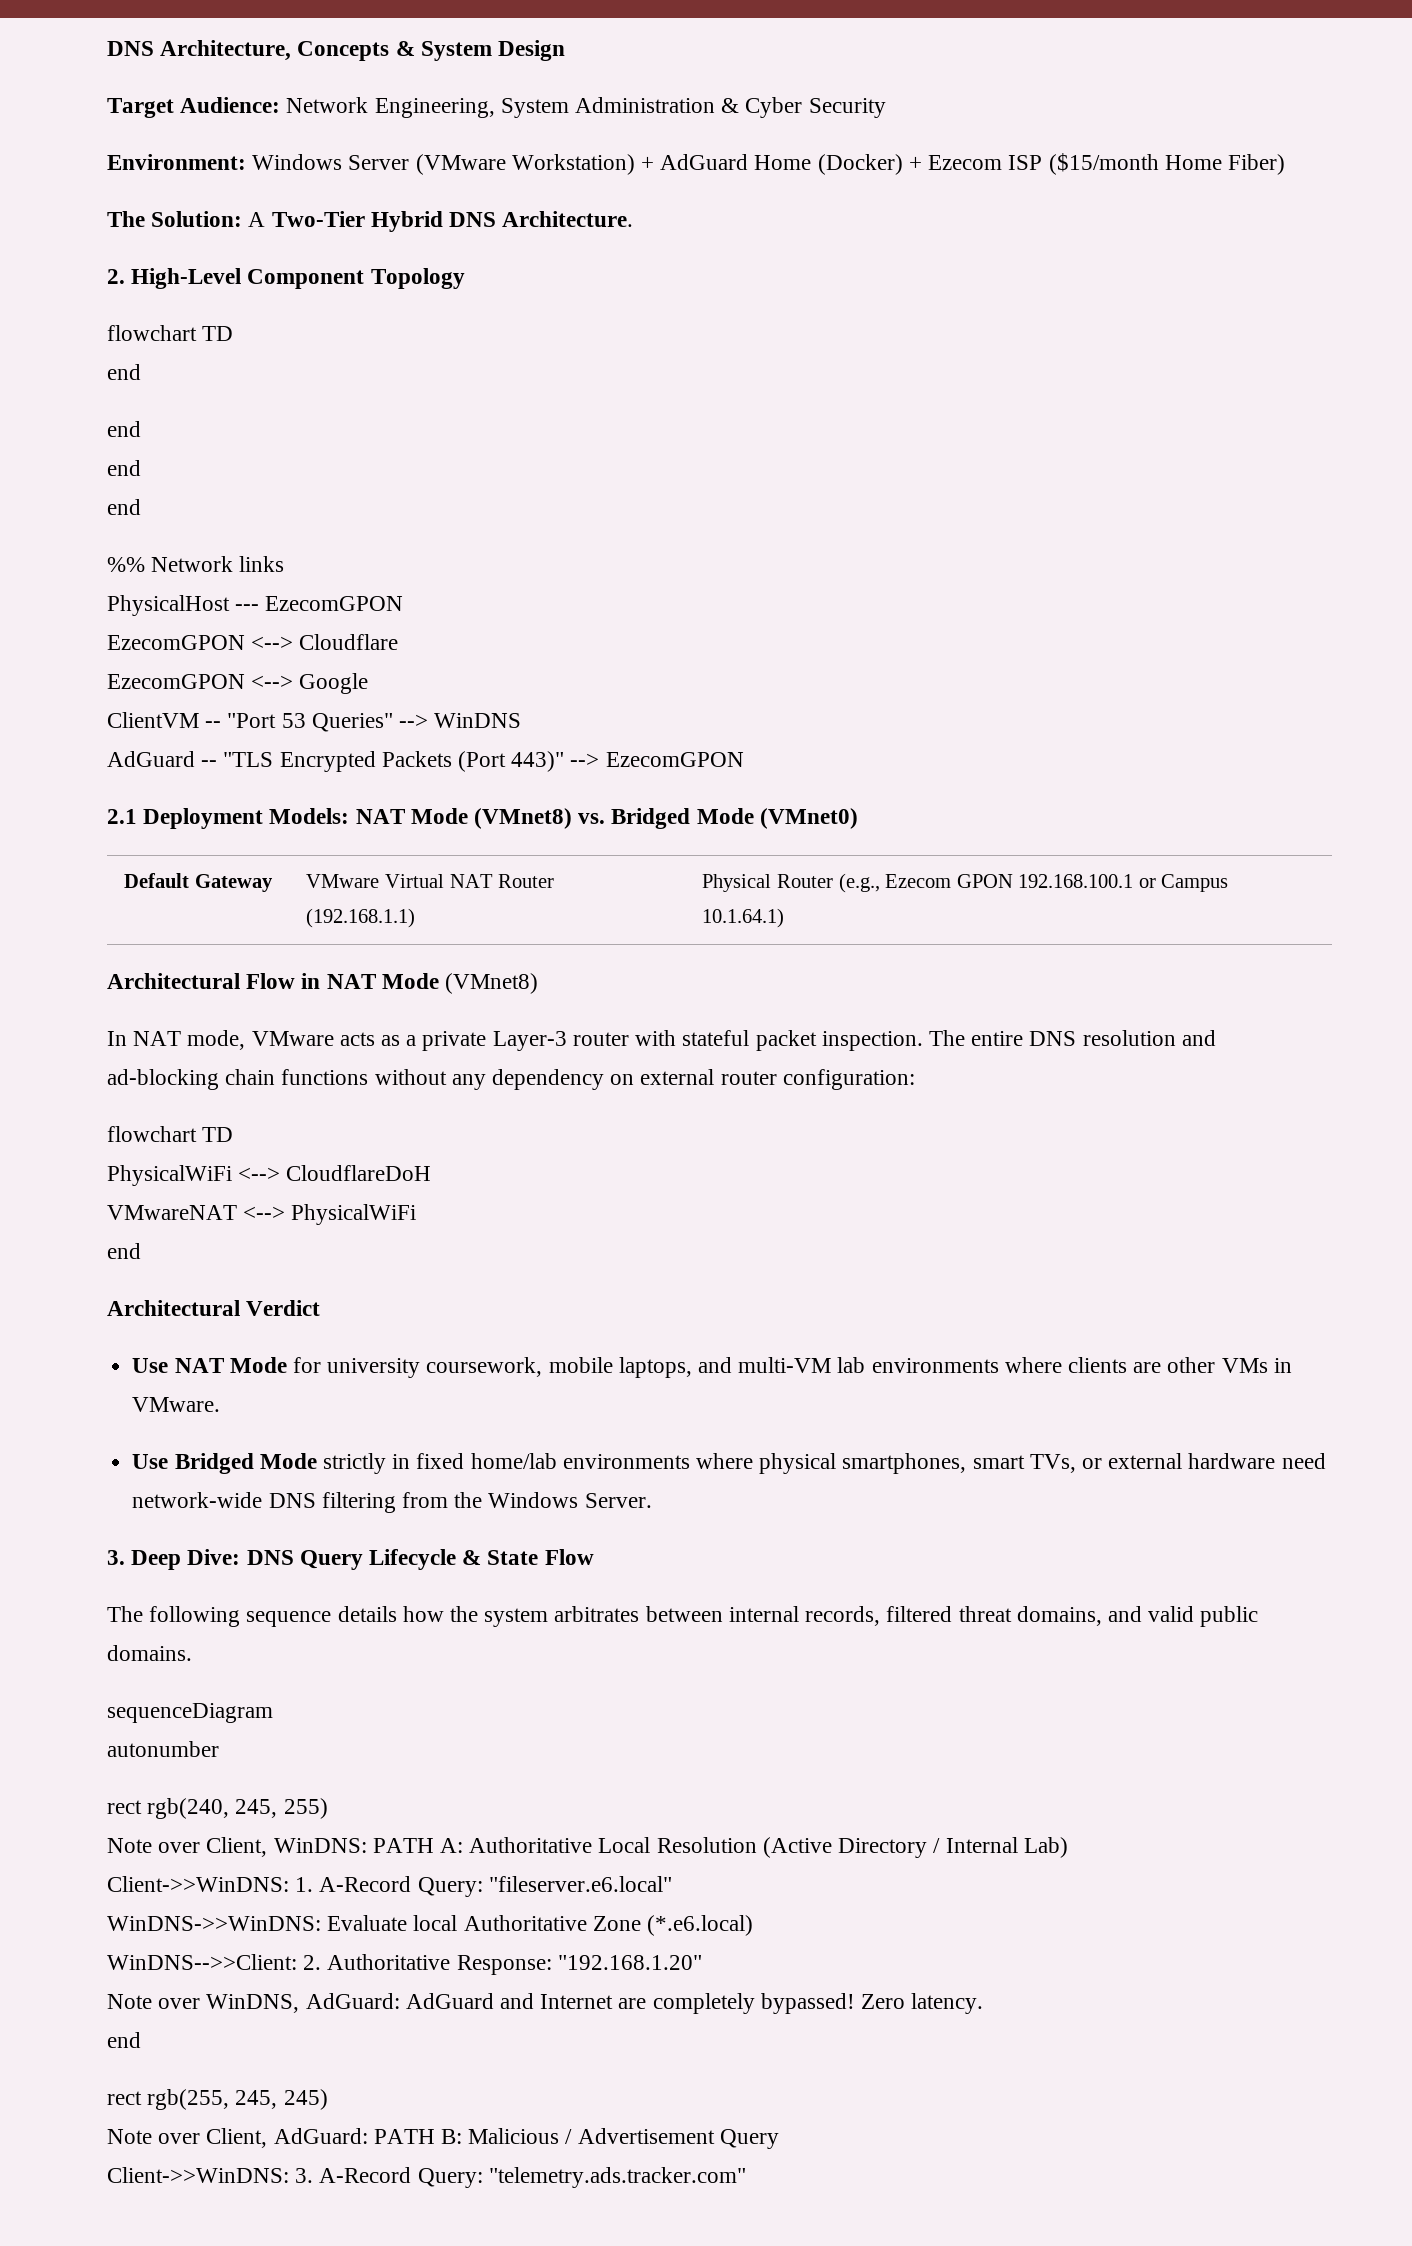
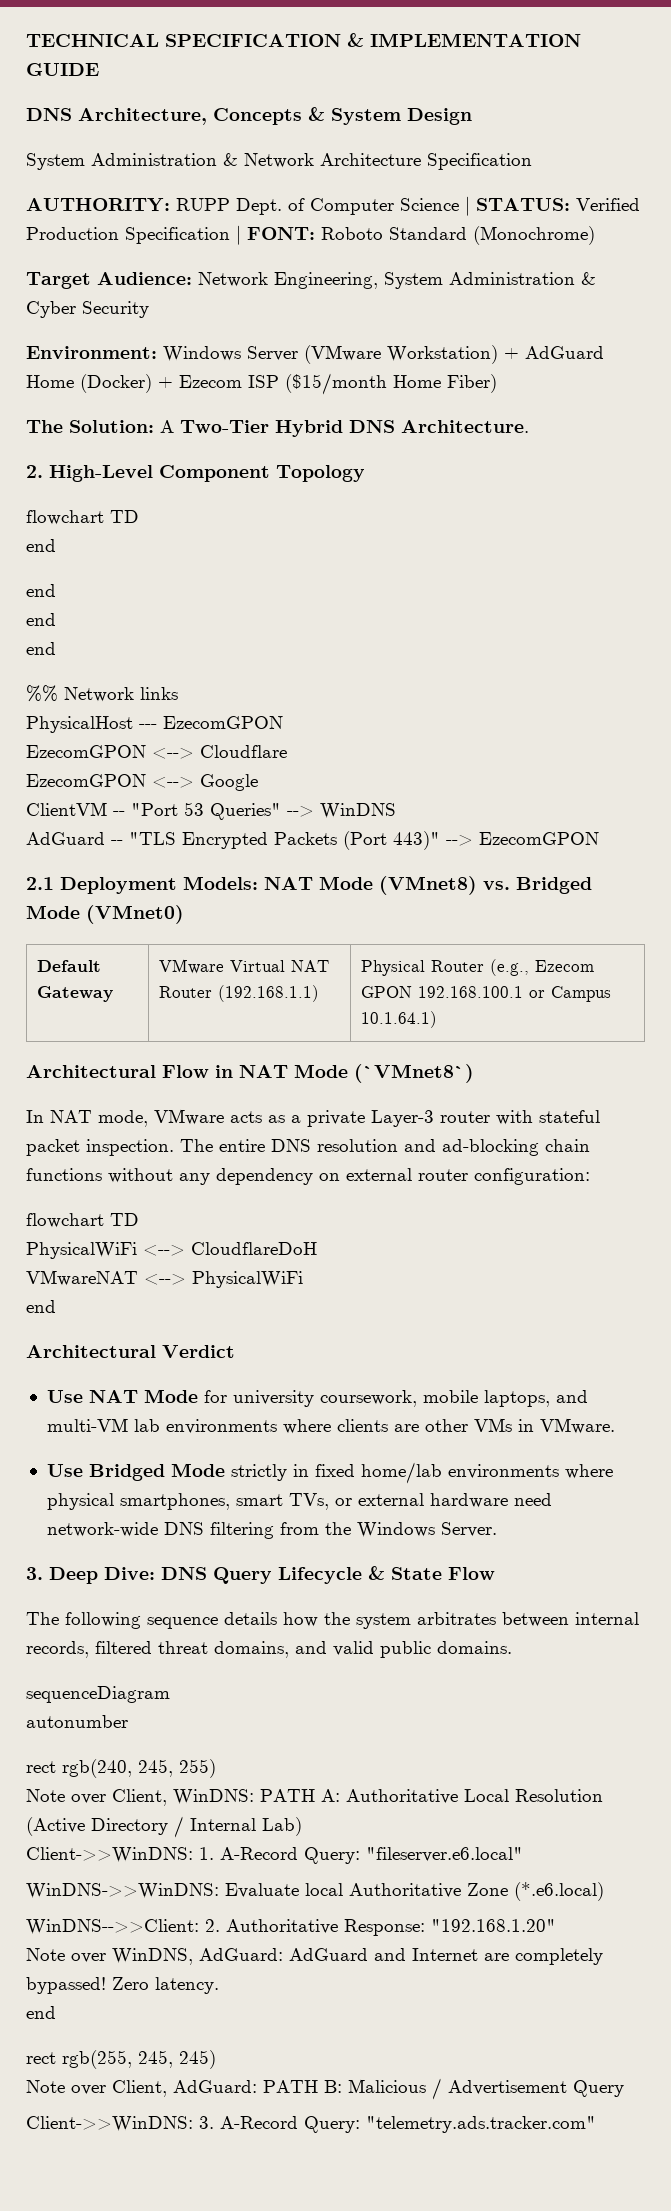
(107, 48) none -> [26,33,581,47] [26,63,99,76] TECHNICAL SPECIFICATION & IMPLEMENTATION GUIDE //
(566, 50) none -> [26,153,532,170] [26,196,640,216] [26,225,595,245] // System Administration & Network Architecture Specification // AUTHORITY: RUPP Dept. of Computer Science | STATUS: Verified Production Specification | FONT: Roboto Standard (Monochrome)
[445,973,539,994] (VMnet8) -> [354,1064,474,1083] (`VMnet8`)

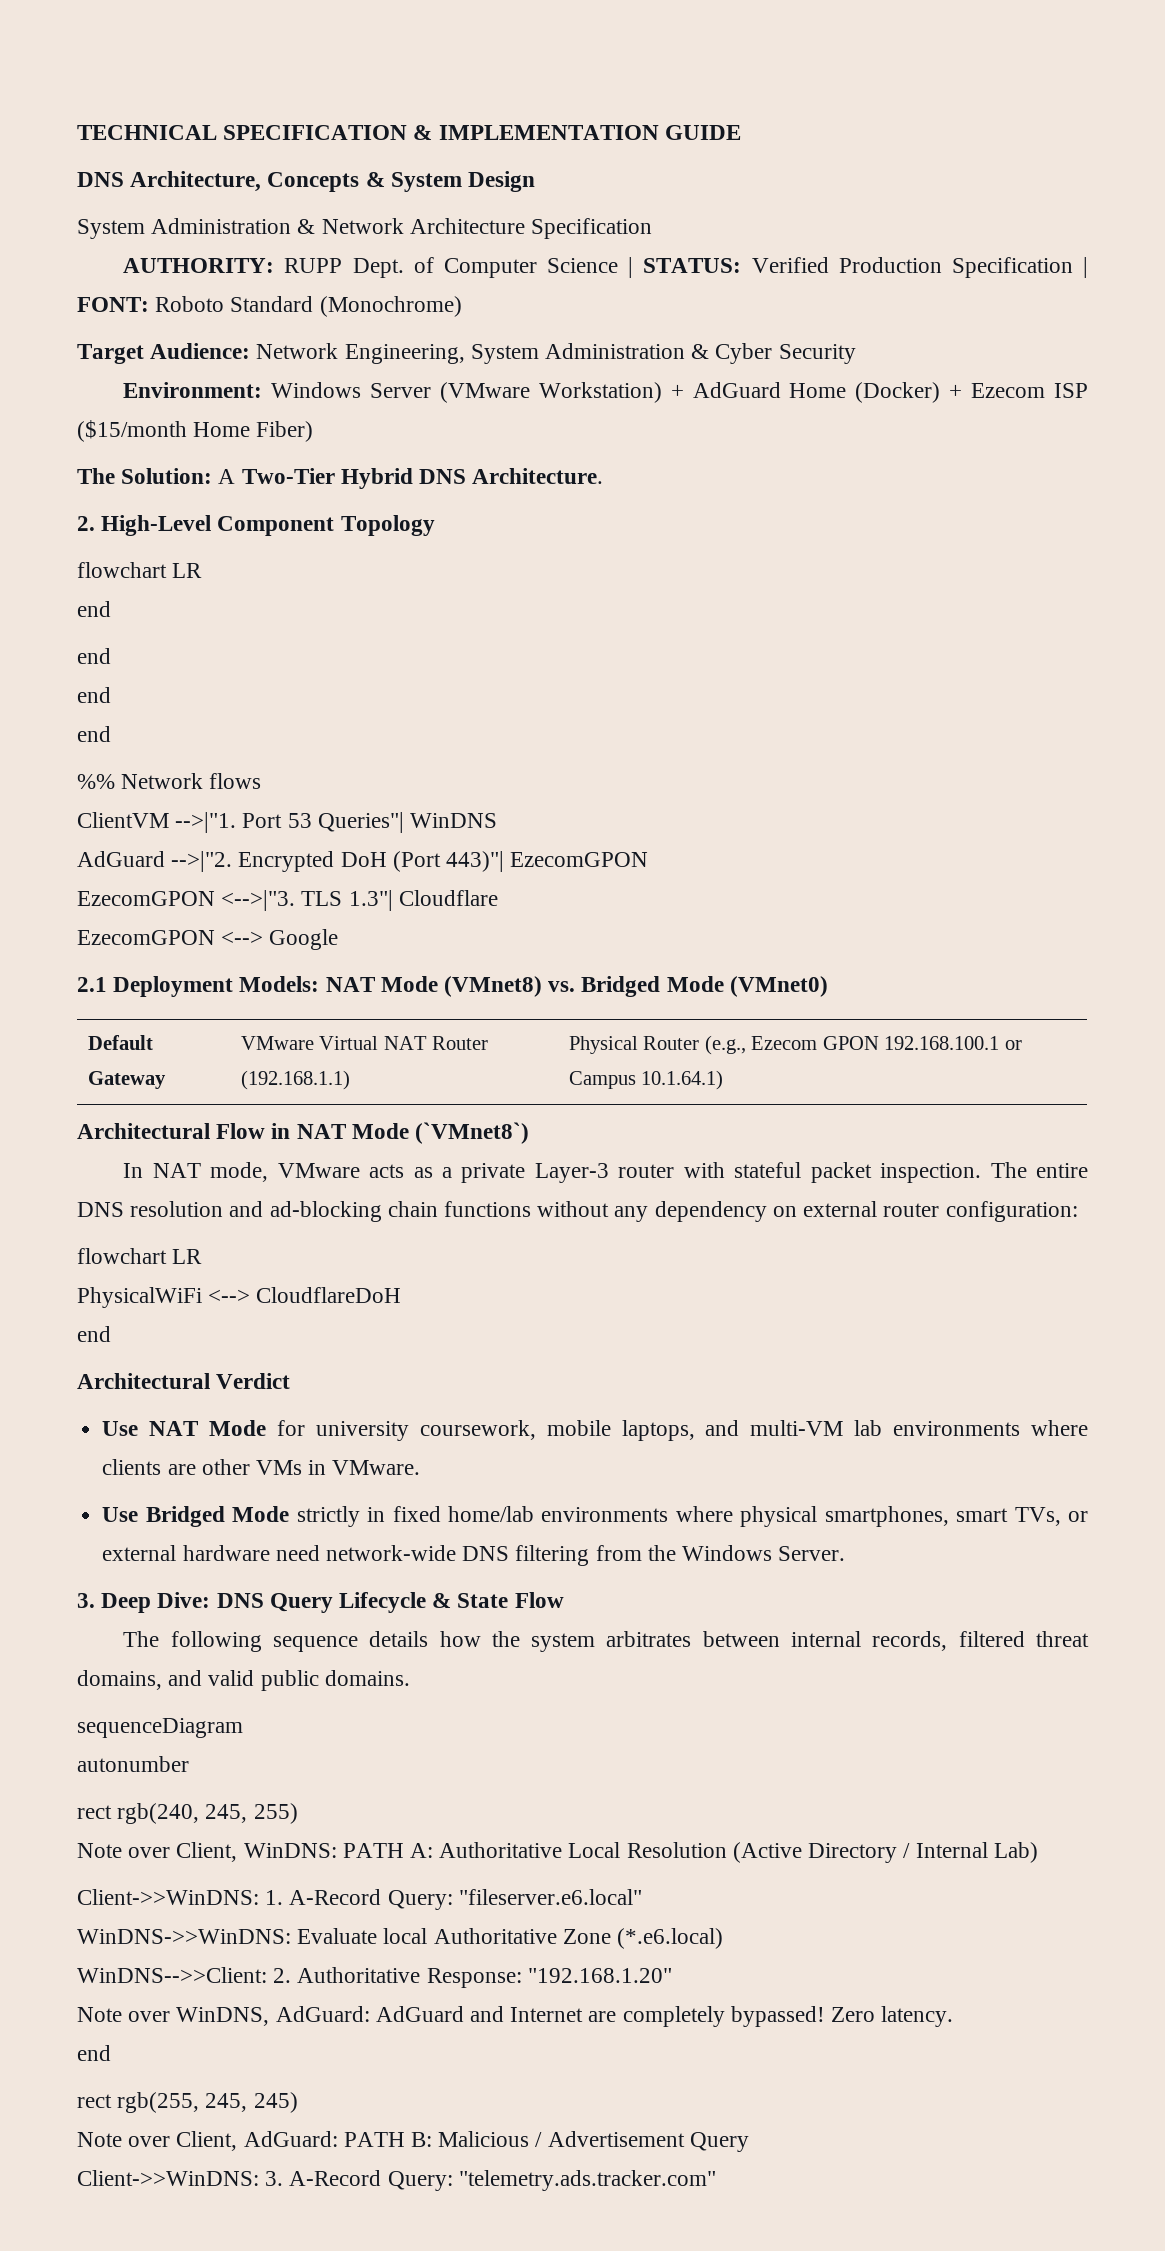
[110,510,139,523] TD -> [172,563,203,578] LR
[140,687,178,700] [26,716,157,733] links // PhysicalHost --- -> [209,773,262,789] [77,812,498,833] [77,851,505,872] flows // ClientVM -->|"1. Port 53 Queries"| WinDNS // AdGuard -->|"2. Encrypted DoH (Port 443)"|
[152,747,194,759] <--> -> [221,890,393,911] <-->|"3. TLS 1.3"|
[26,802,396,820] [26,831,599,850] // ClientVM -- "Port 53 Queries" --> WinDNS // AdGuard -- "TLS Encrypted Packets (Port 443)" --> EzecomGPON -> (339, 939) none
[110,1213,139,1226] TD -> [172,1249,203,1264] LR
[26,1270,303,1288] // VMwareNAT <--> PhysicalWiFi -> (402, 1295) none

